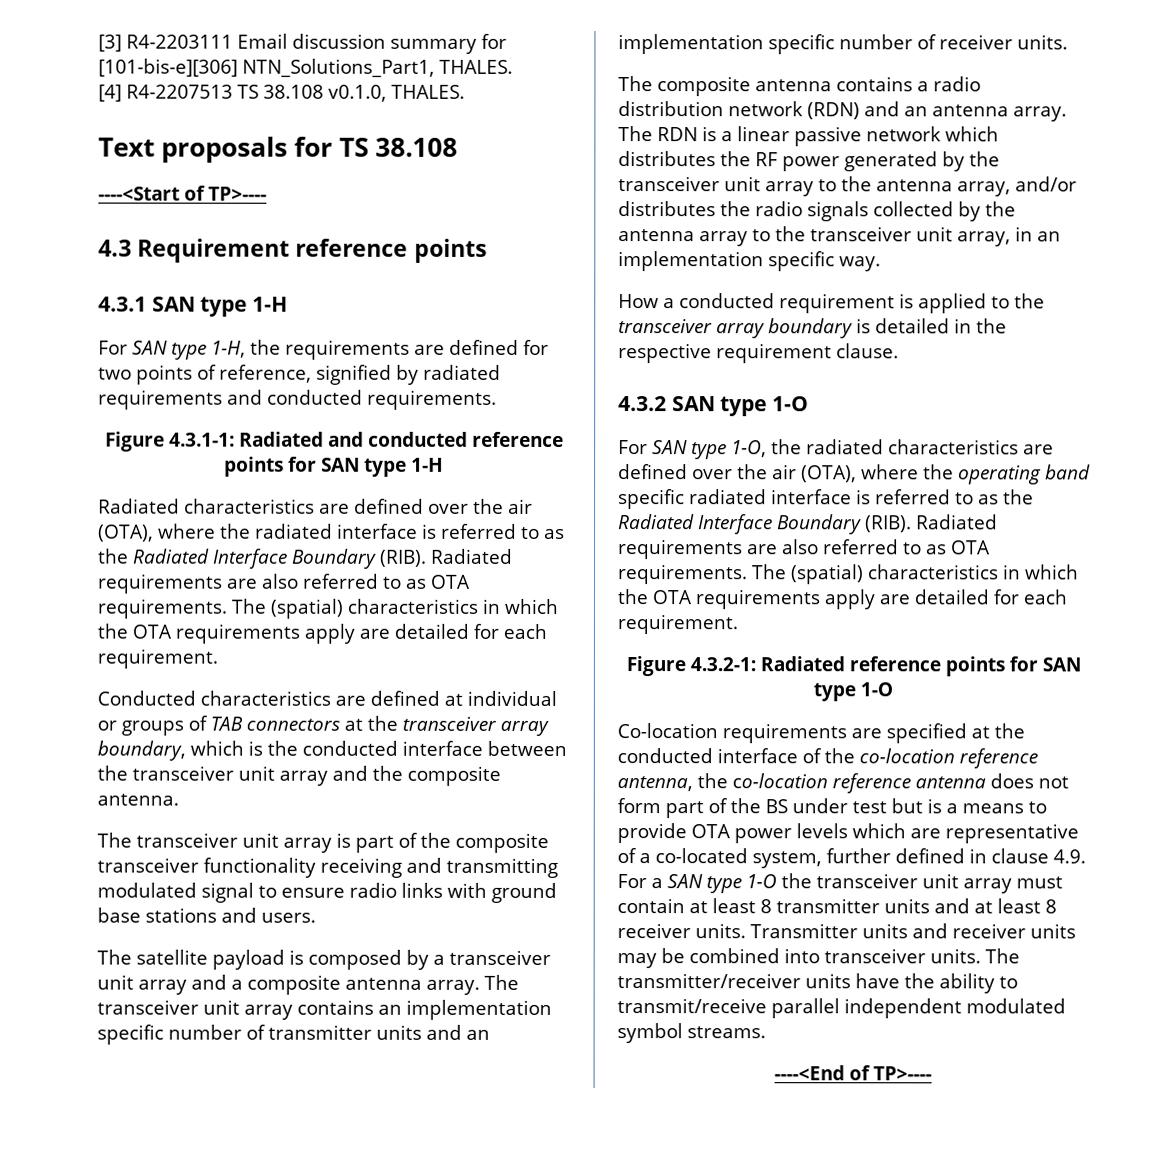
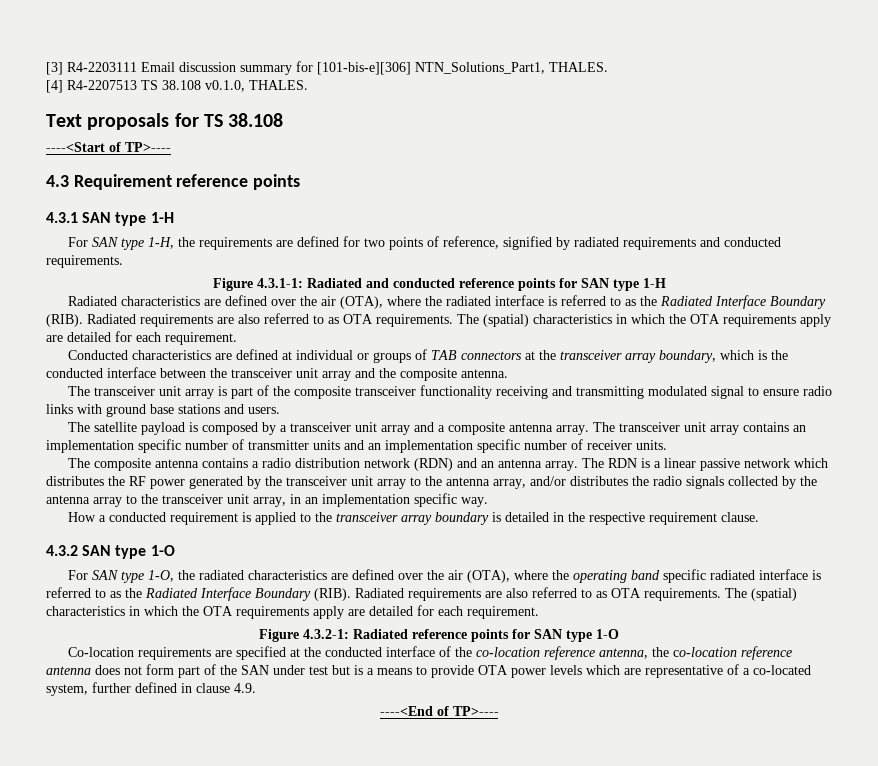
[765,799,788,814] BS -> [241,665,269,675] SAN
[617,873,1063,894] [617,898,1057,914] [617,923,1076,939] [617,948,1020,969] [617,973,1018,994] [617,998,1066,1019] [617,1023,766,1044] For a SAN type 1-O the transceiver unit array must contain at least 8 transmitter units and at least 8 receiver units. Transmitter units and receiver units may be combined into transceiver units. The transmitter/receiver units have the ability to transmit/receive parallel independent modulated symbol streams. -> (256, 688) none

